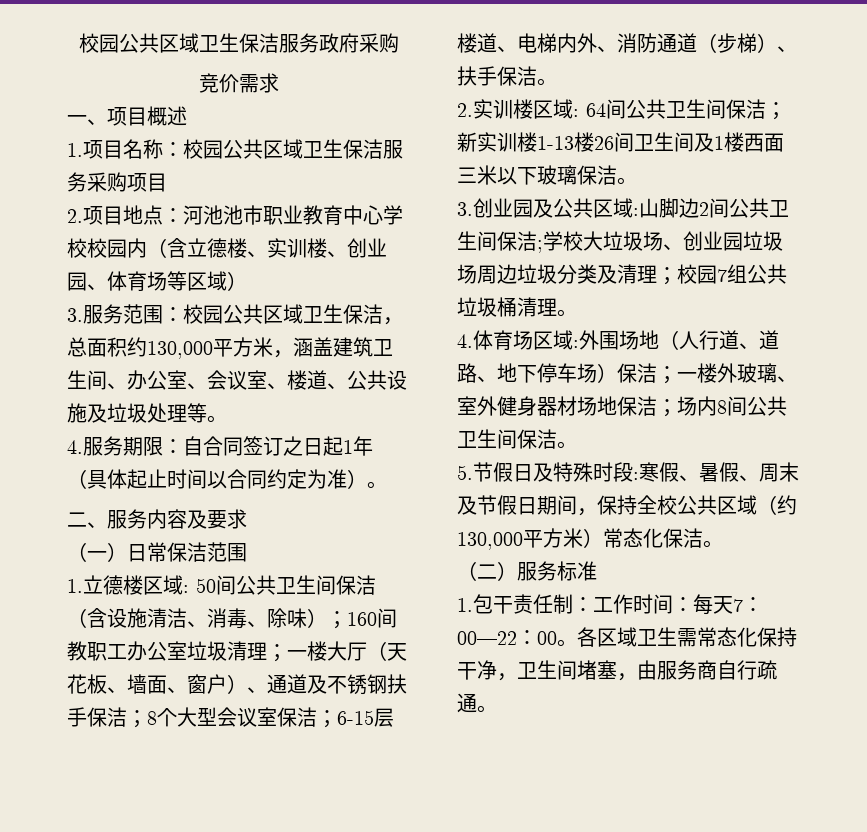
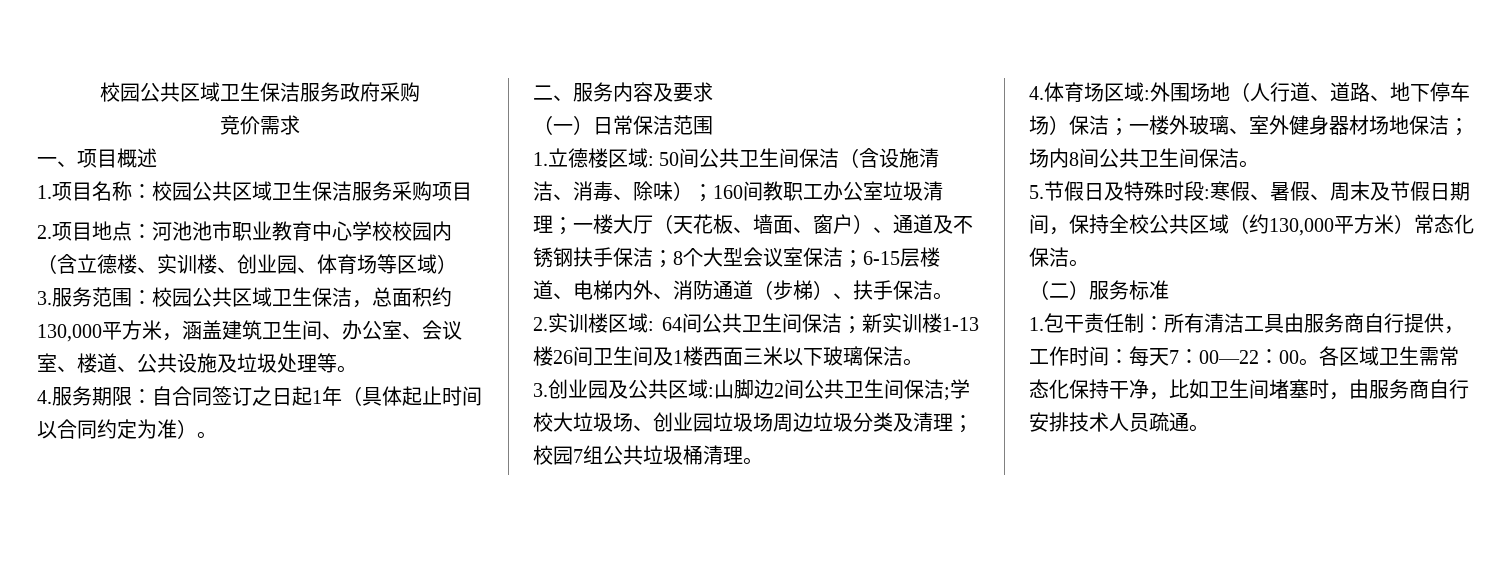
(593, 604) none -> [1164,313,1464,334] 所有清洁工具由服务商自行提供，
(517, 677) none -> [1169,379,1209,399] 比如
(617, 669) none -> [1309,379,1329,399] 时
(757, 670) none -> [1029,412,1149,432] 安排技术人员

